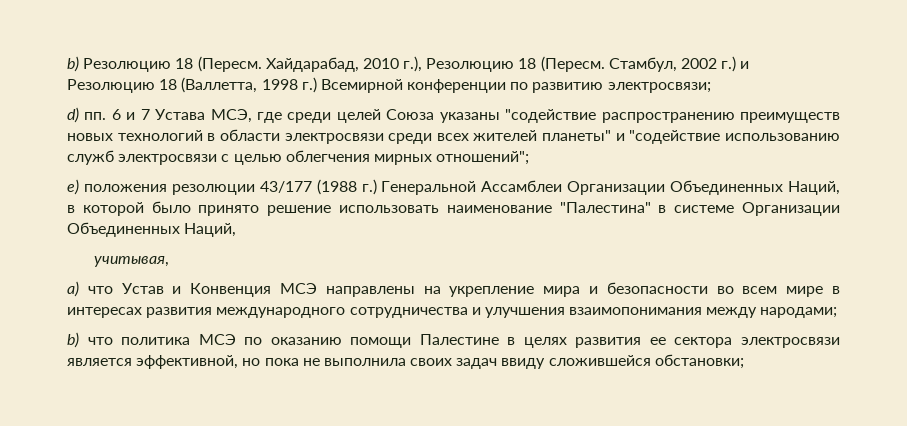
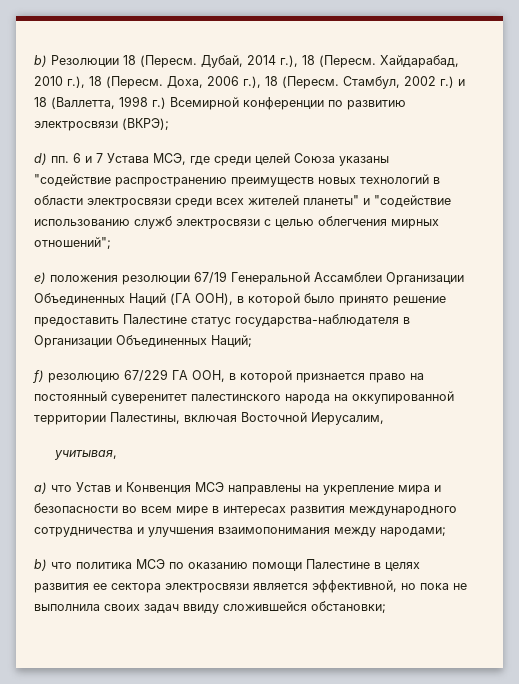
[67,56,172,72] b) Резолюцию -> [34,55,298,68] b) Резолюции 18 (Пересм. Дубай, 2014 г.),
[426,58,515,72] Резолюцию -> [89,76,261,89] 18 (Пересм. Доха, 2006 г.),
[67,79,155,93] Резолюцию -> (465, 82) none
[607,82,711,93] электросвязи; -> [34,118,169,131] электросвязи (ВКРЭ);
[259,179,377,195] 43/177 (1988 г.) -> [194,271,227,283] 67/19
[787,181,840,195] Наций, -> [129,293,233,305] Наций (ГА ООН),
[339,202,840,216] [67,222,237,237] использовать наименование "Палестина" в системе Организации Объединенных Наций, -> [34,314,410,327] [34,335,252,348] [32,369,424,383] [34,391,454,404] [34,412,384,425] предоставить Палестине статус государства-наблюдателя в Организации Объединенных Наций; // f) резолюцию 67/229 ГА ООН, в которой признается право на постоянный суверенитет палестинского народа на оккупированной территории Палестины, включая Восточной Иерусалим,

